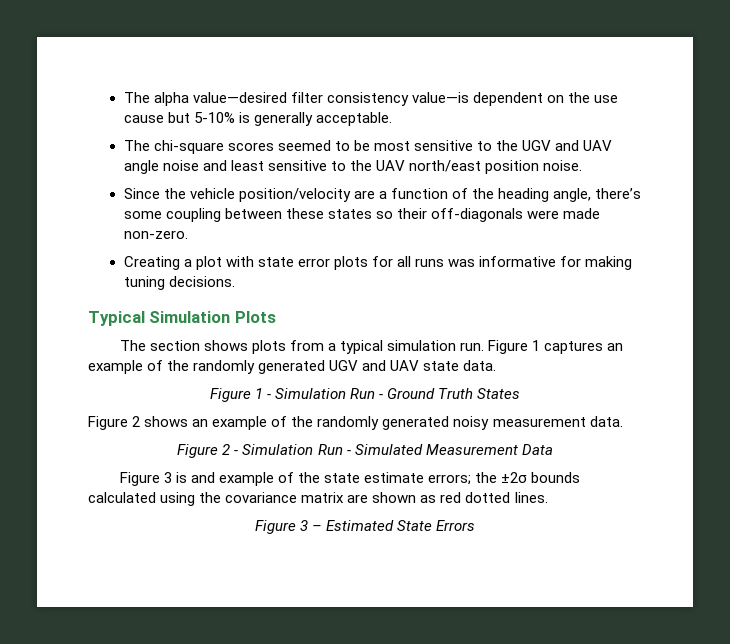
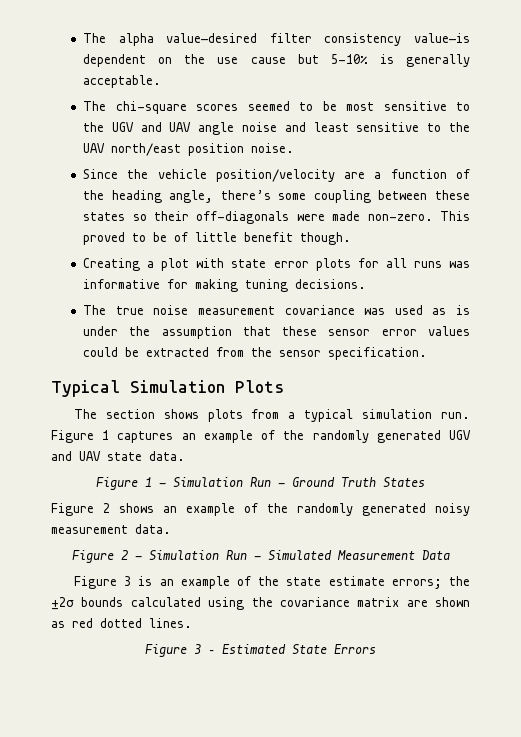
(188, 234) none -> [440,211,470,221] [83,232,352,245] This proved to be of little benefit though.
(235, 281) none -> [83,305,471,315] [83,326,471,339] [83,347,428,360] // The true noise measurement covariance was used as is under the assumption that these sensor error values could be extracted from the sensor specification.
[190,472,215,483] and -> [159,579,174,586] an

